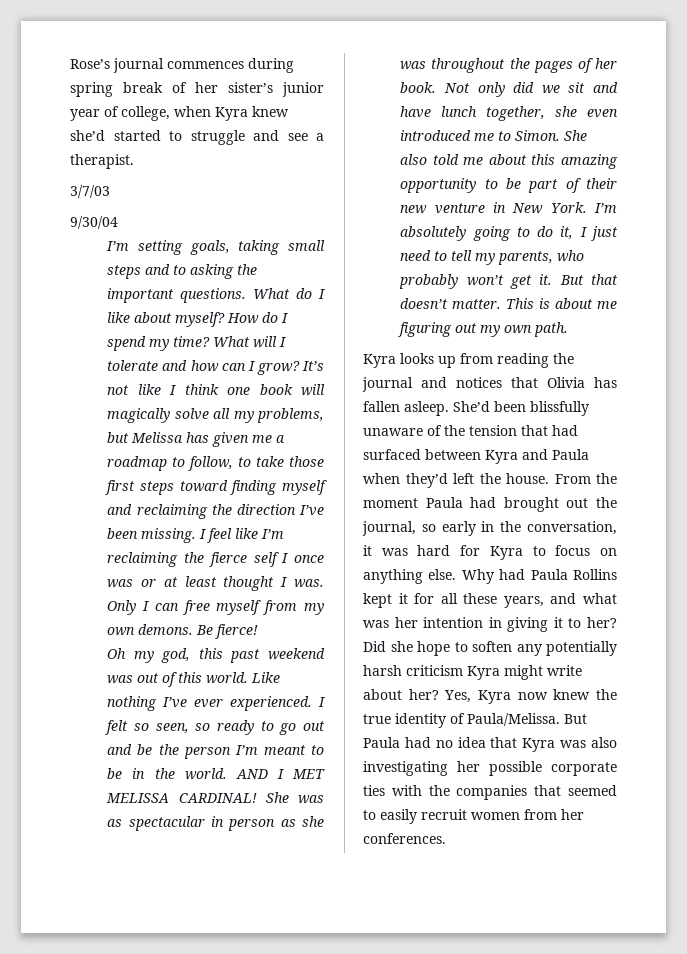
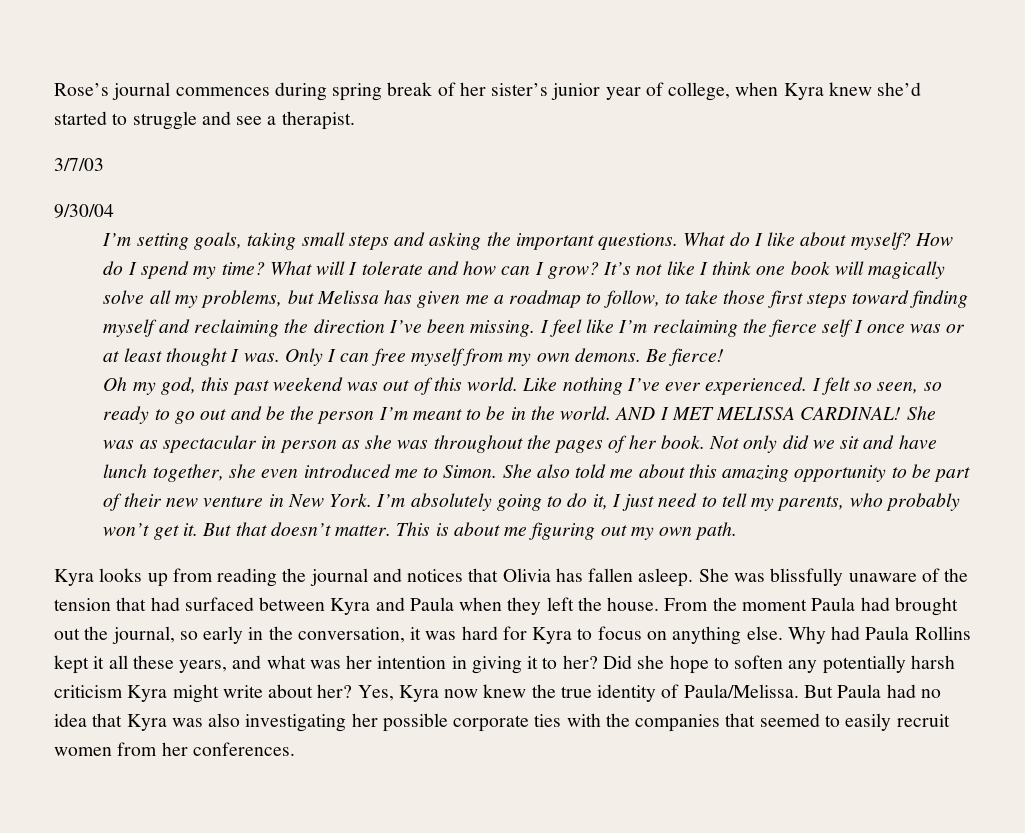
[173,265,187,275] to -> (426, 239) none
[453,401,526,412] She’d been -> [698,568,765,582] She was
[405,473,448,488] they’d -> [507,597,542,615] they
[414,593,435,604] for -> (105, 662) none

